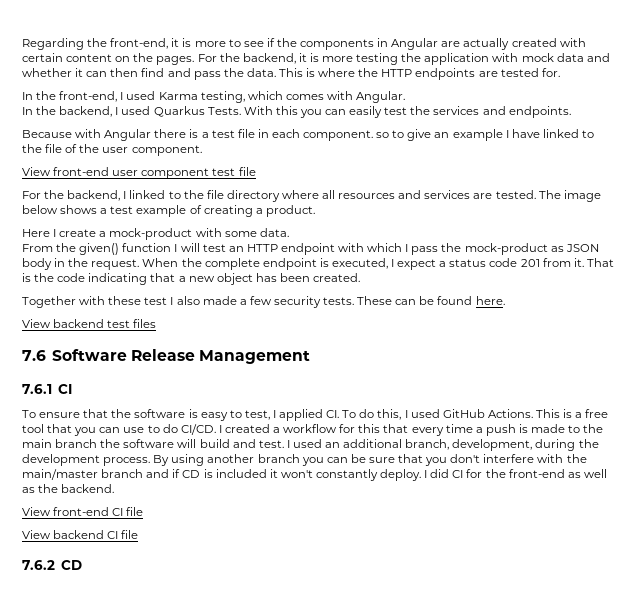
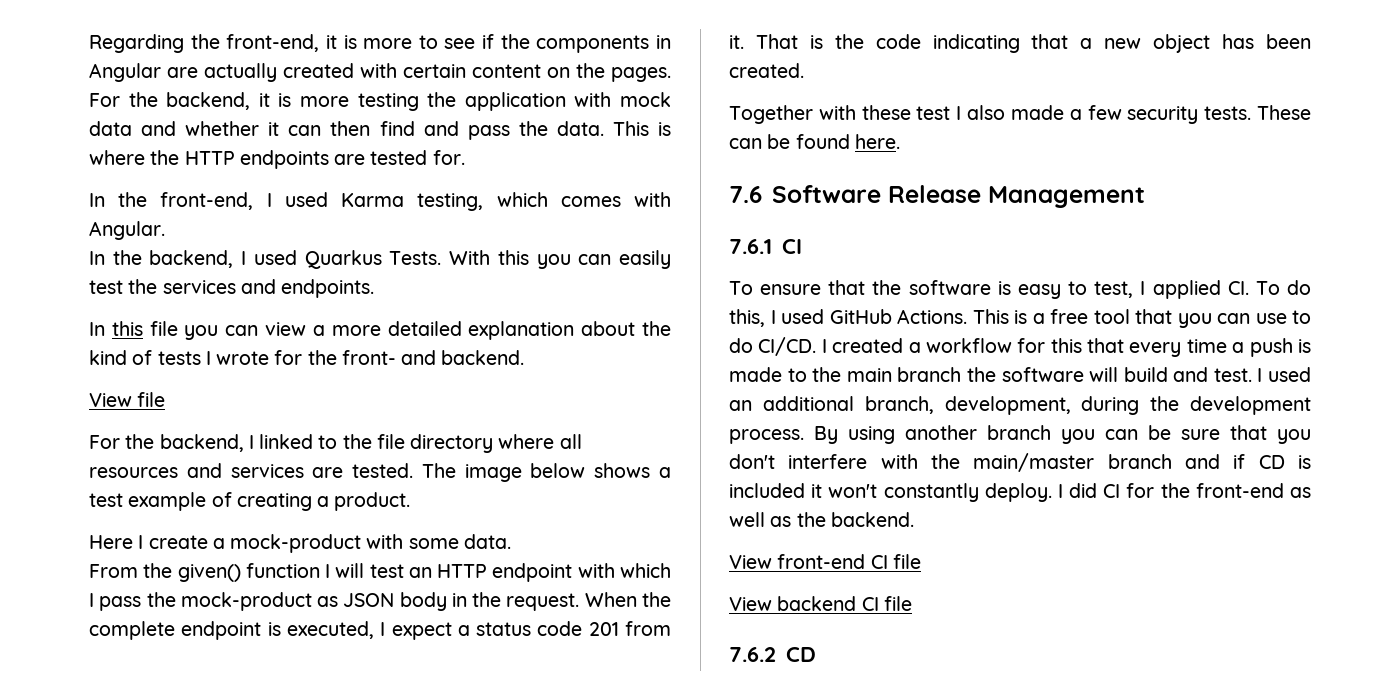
[22,129,594,141] [22,144,202,156] [22,167,236,179] Because with Angular there is a test file in each component. so to give an example I have linked to the file of the user component. // View front-end user component test -> [89,321,672,340] [89,350,525,365] [89,393,132,407] In this file you can view a more detailed explanation about the kind of tests I wrote for the front- and backend. // View
[22,319,157,328] // View backend test files -> (900, 141) none

